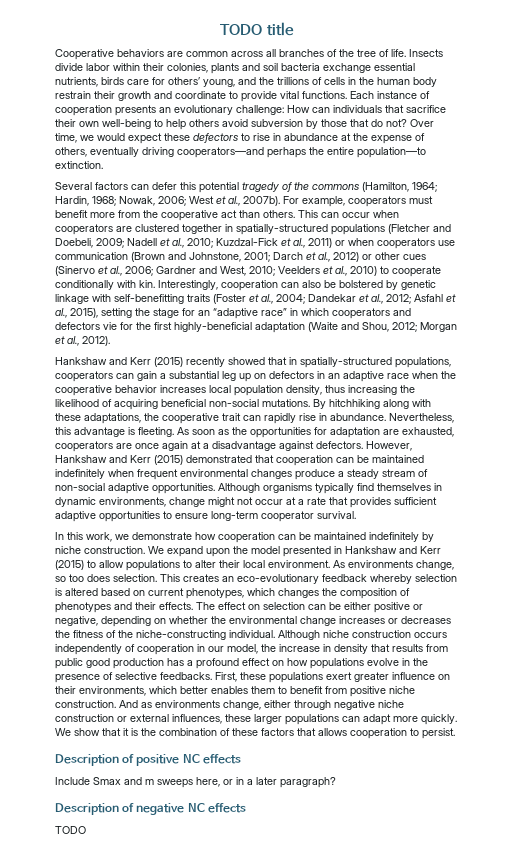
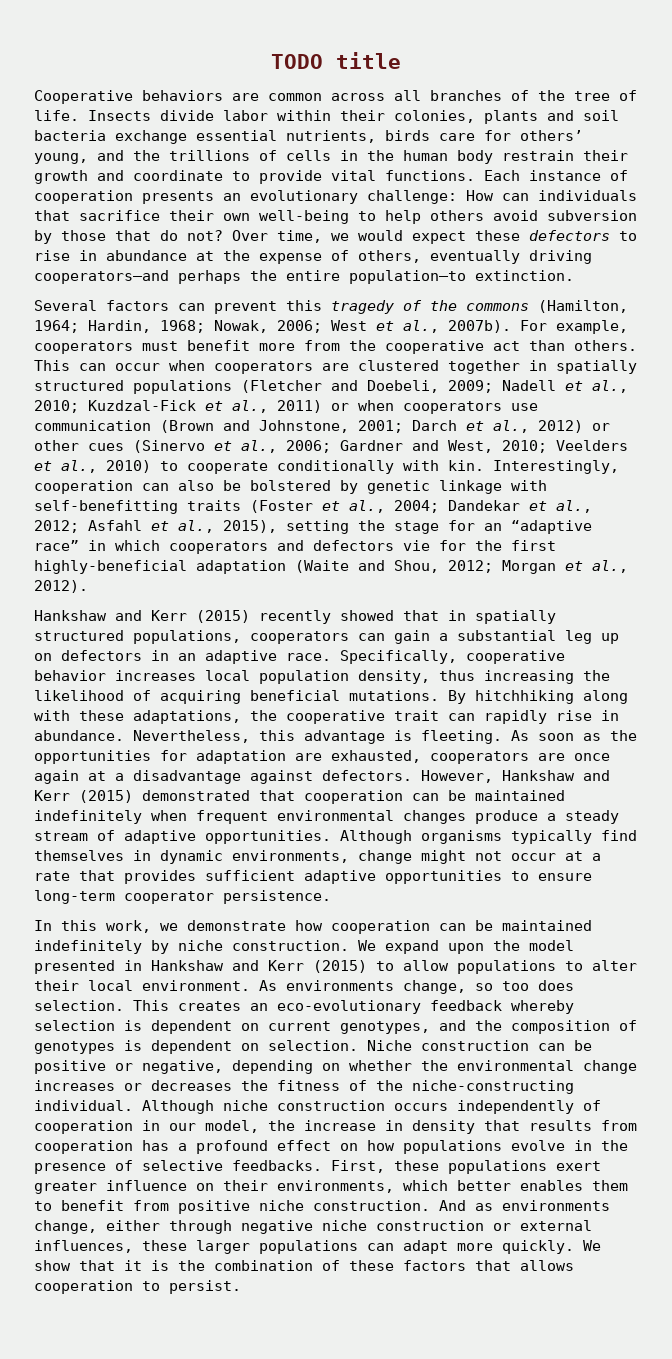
[152,182,239,193] defer this potential -> [214,300,322,314] prevent this
[236,224,328,235] spatially-structured -> [556,360,637,374] [34,380,124,391] spatially structured
[300,357,392,368] spatially-structured -> [475,610,556,624] [34,630,124,641] spatially structured
[387,371,456,379] race when the -> [286,650,457,664] race. Specifically,
[209,399,259,407] non-social -> (340, 695) none
[55,483,105,491] non-social -> (115, 835) none
[317,511,356,519] survival. -> [223,890,331,904] persistence.
[65,588,410,599] [55,602,371,613] altered based on current phenotypes, which changes the composition of phenotypes and their effects. The effect on selection can be either -> [151,1020,637,1034] [34,1040,592,1054] dependent on current genotypes, and the composition of genotypes is dependent on selection. Niche construction can be
[55,658,164,669] public good production -> [34,1140,133,1154] cooperation
[55,754,241,766] [55,777,336,788] [55,803,246,815] [55,826,86,834] // Description of positive NC effects // Include Smax and m sweeps here, or in a later paragraph? // Description of negative NC effects // TODO -> (241, 1287) none

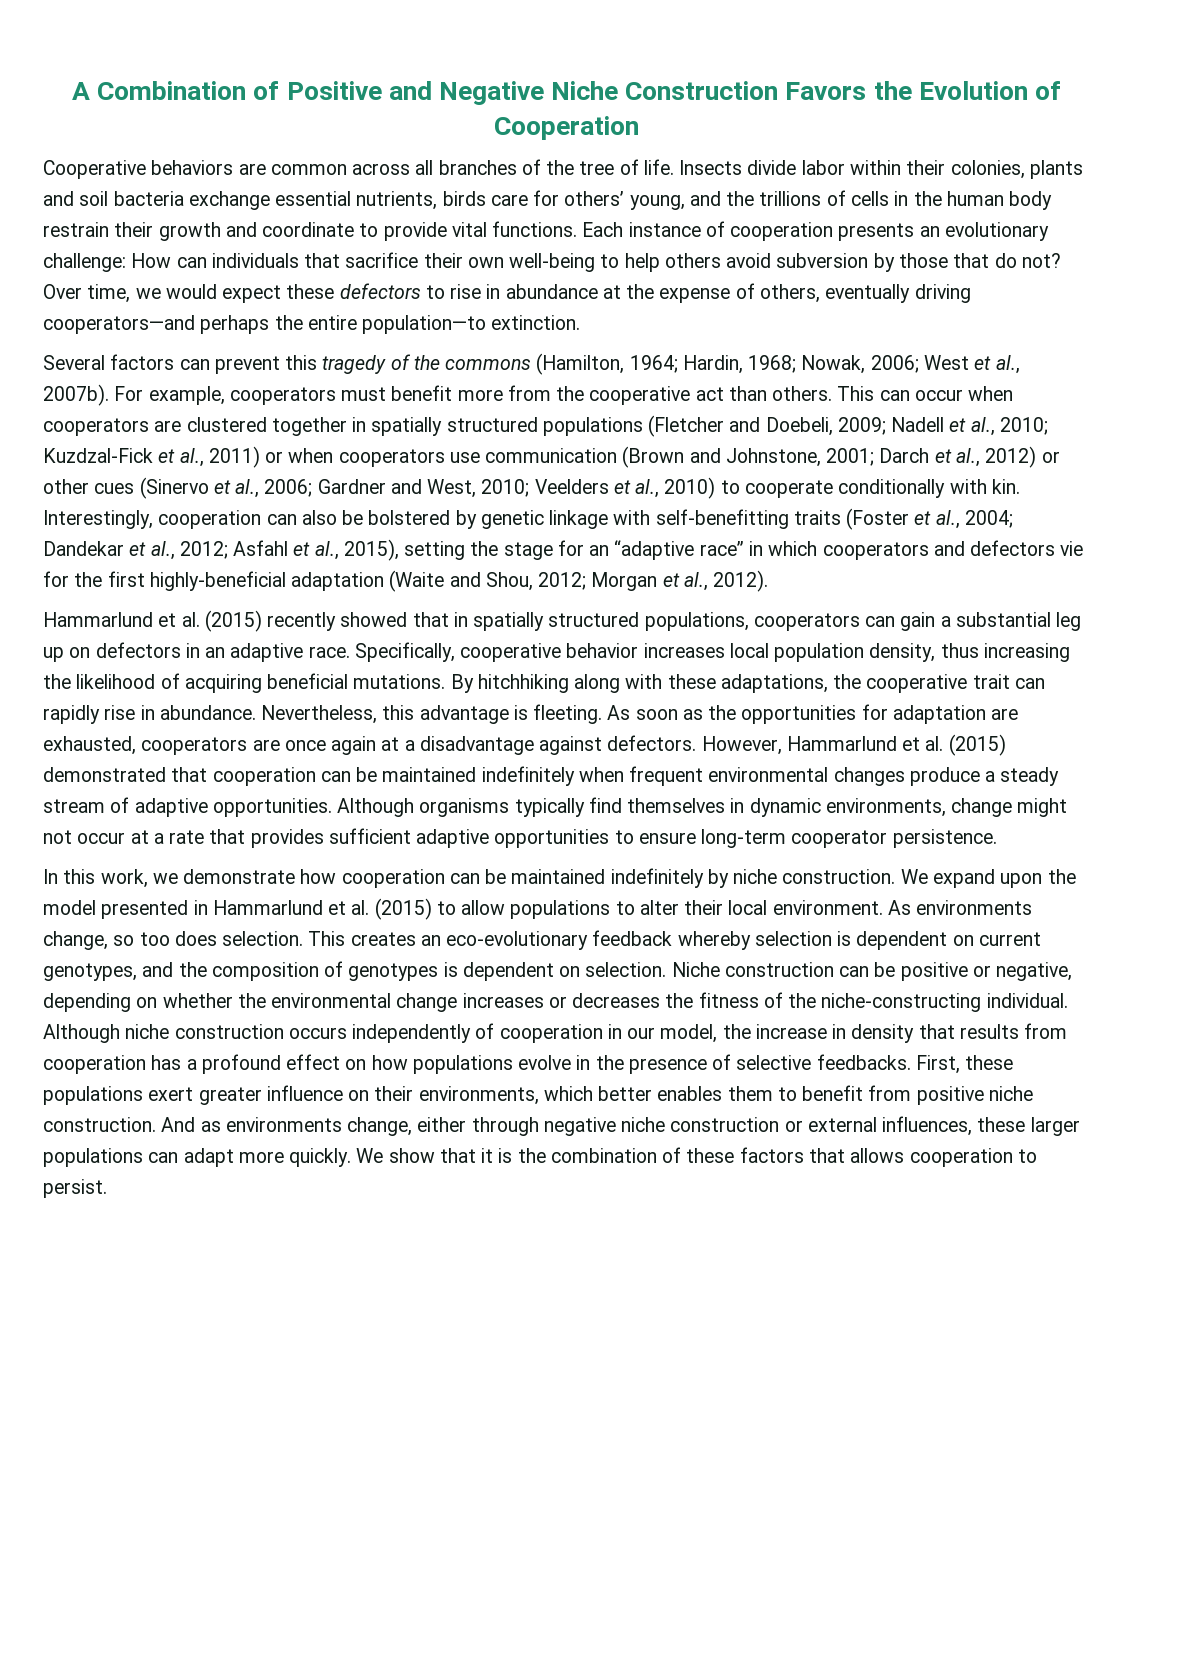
[271,52,401,69] TODO title -> [72,81,1061,105] [494,116,639,140] A Combination of Positive and Negative Niche Construction Favors the Evolution of Cooperation
[34,610,187,621] Hankshaw and Kerr -> [43,612,200,627] Hammarlund et al.
[502,770,610,781] [34,790,70,801] Hankshaw and Kerr -> [786,736,944,751] Hammarlund et al.
[151,960,304,971] Hankshaw and Kerr -> [212,900,370,915] Hammarlund et al.

